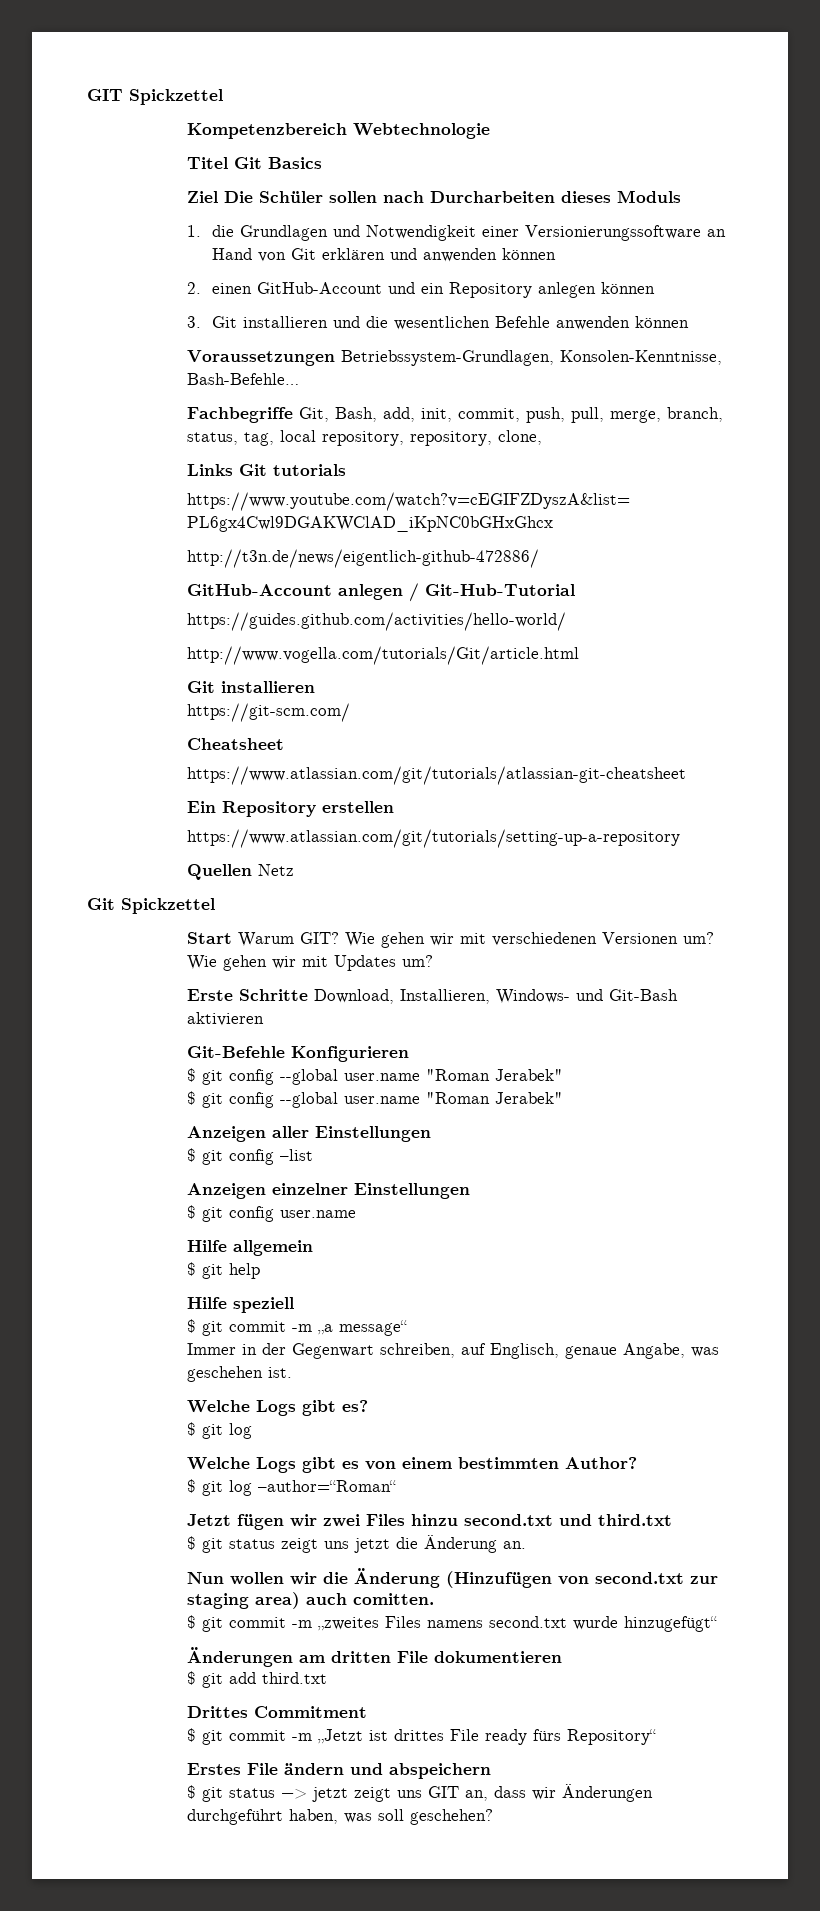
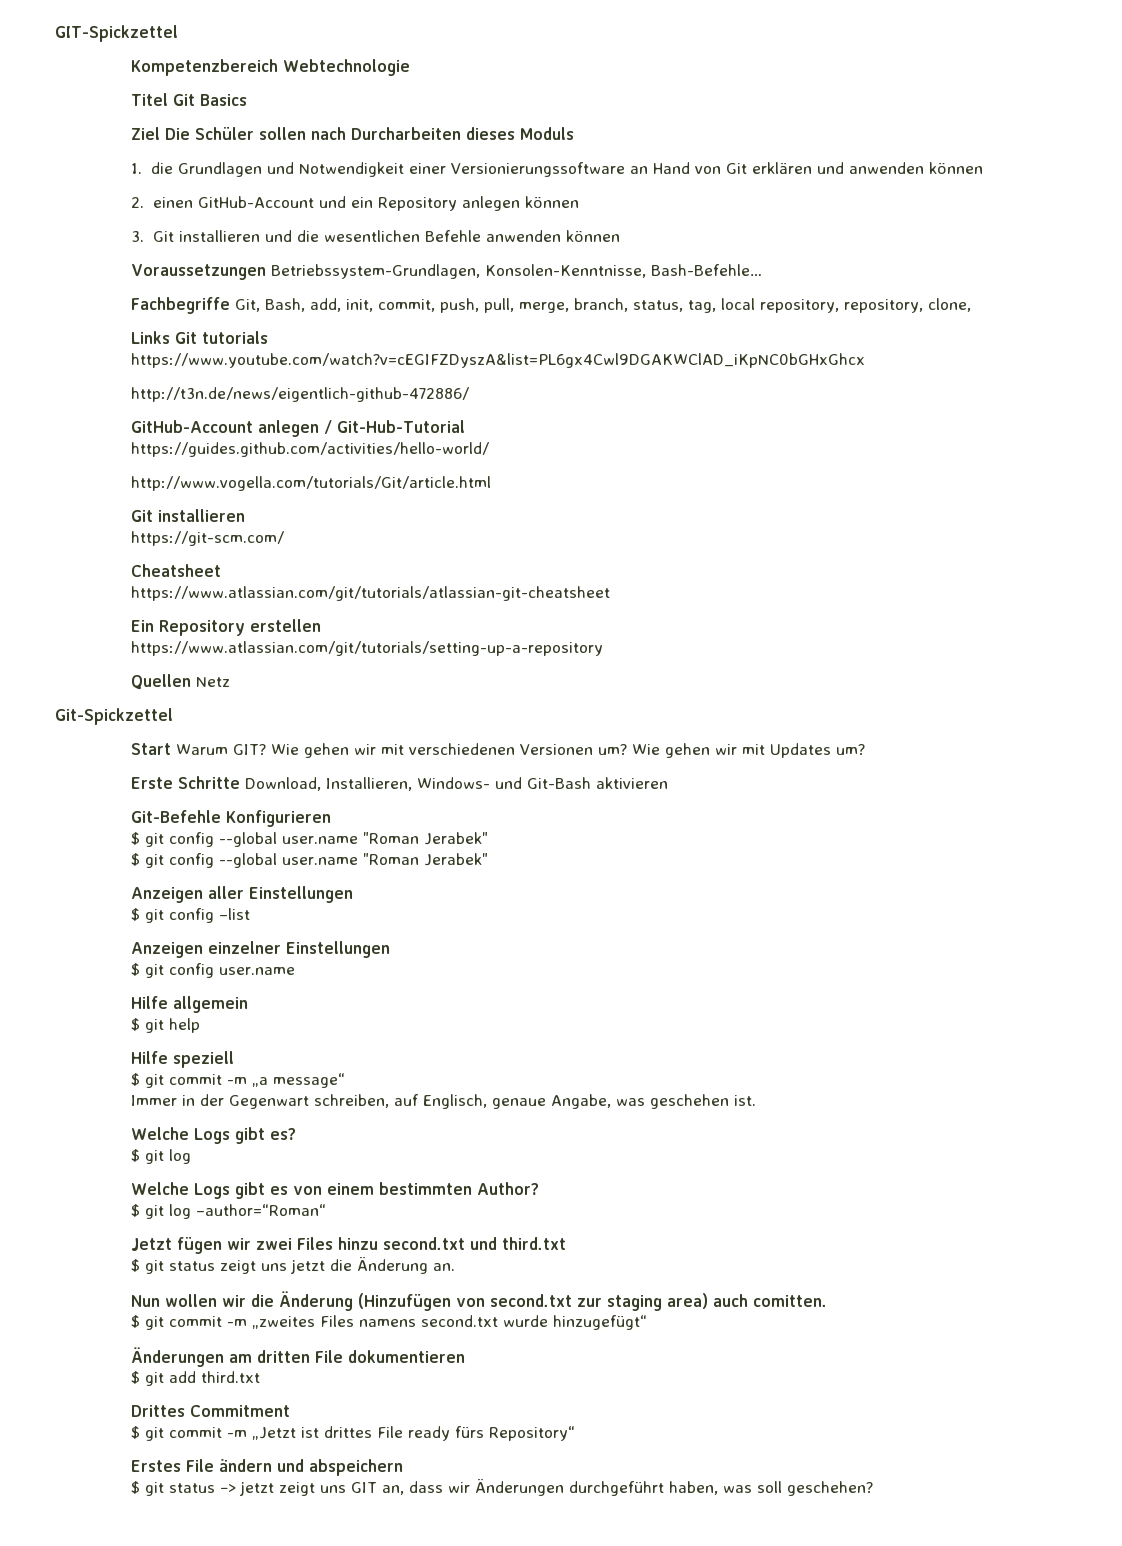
[87,89,223,105] GIT Spickzettel -> [55,25,178,42] GIT-Spickzettel
[87,898,215,914] Git Spickzettel -> [55,708,173,725] Git-Spickzettel

